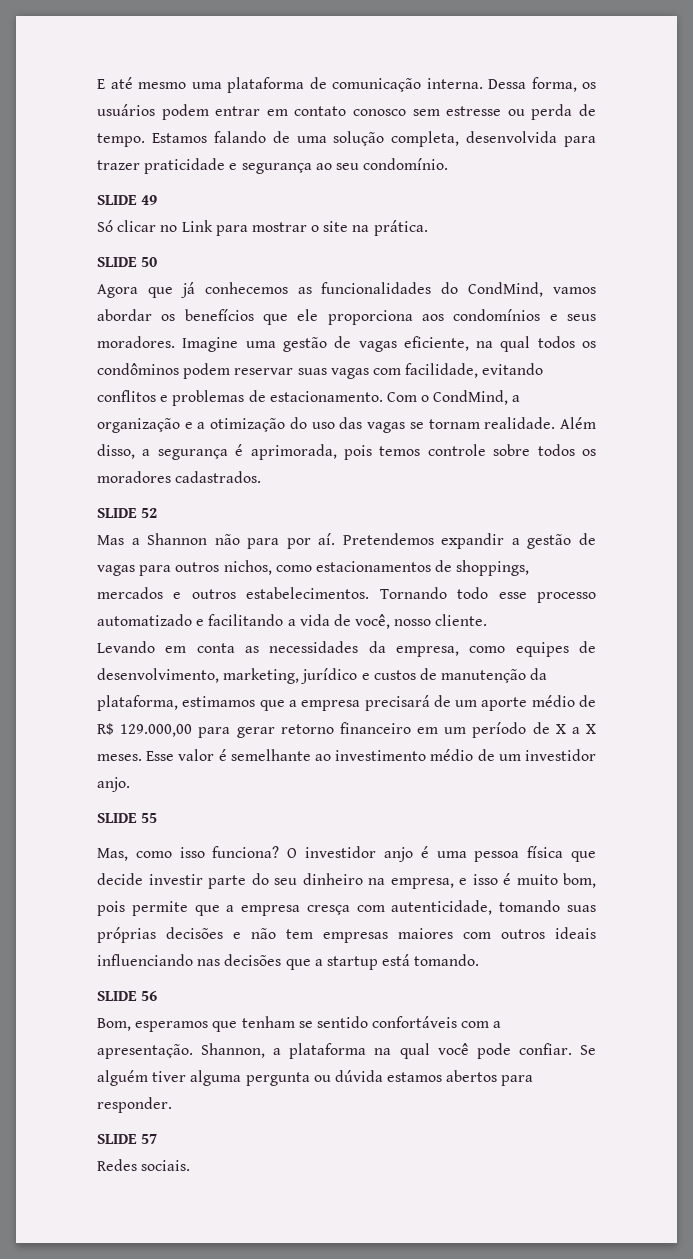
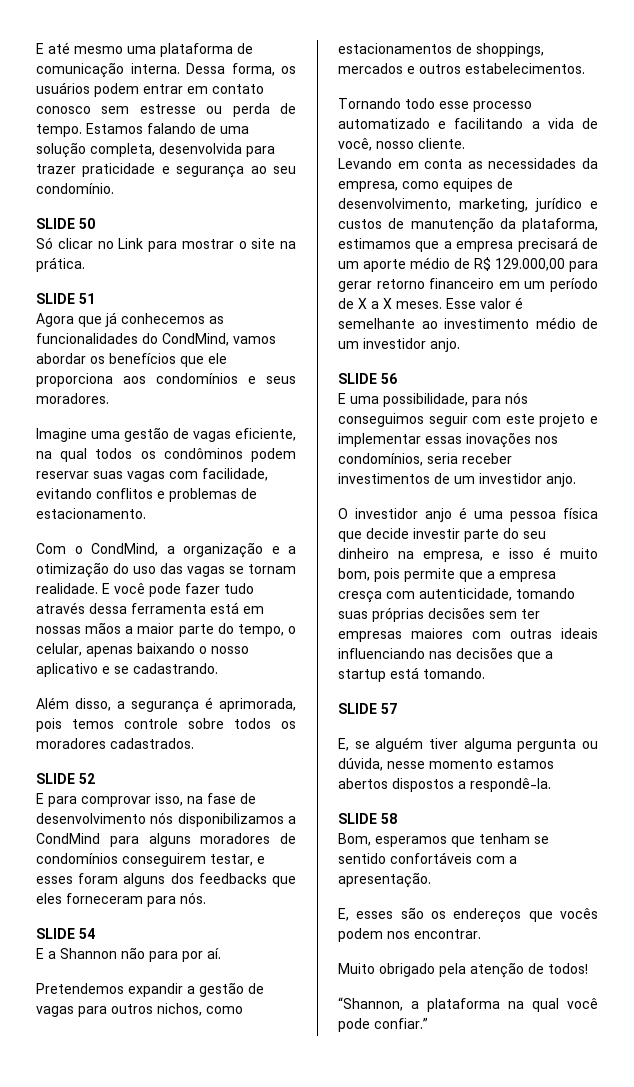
[141,195,158,205] 49 -> [79,218,95,229] 50
[141,257,158,267] 50 -> [79,293,95,304] 51
(175, 342) none -> (109, 398) //
(383, 396) none -> (146, 513) //
(556, 423) none -> [102,583,254,597] [36,602,264,614] [36,622,296,637] [36,643,249,657] [36,663,218,677] E você pode fazer tudo através dessa ferramenta está em nossas mãos a maior parte do tempo, o celular, apenas baixando o nosso aplicativo e se cadastrando. //
[97,535,124,545] Mas -> [36,793,256,807] [36,812,296,827] [36,833,296,847] [36,853,265,867] [36,873,296,887] [36,892,206,907] [36,928,95,939] [36,948,44,959] E para comprovar isso, na fase de desenvolvimento nós disponibilizamos a CondMind para alguns moradores de condomínios conseguirem testar, e esses foram alguns dos feedbacks que eles forneceram para nós. // SLIDE 54 // E
(336, 539) none -> (221, 953) //
(370, 593) none -> (585, 68) //
[141,813,158,823] [97,846,280,861] 55 // Mas, como isso funciona? -> [381,373,397,384] [338,392,528,407] [338,413,598,427] [338,432,558,448] [338,453,512,466] [338,473,576,487] 56 // E uma possibilidade, para nós conseguimos seguir com este projeto e implementar essas inovações nos condomínios, seria receber investimentos de um investidor anjo. //
[233,928,313,939] e não tem -> [489,609,540,619] sem ter
[501,929,545,939] outros -> [510,629,552,639] outras
[141,991,158,1001] 56 -> [381,703,397,714] [338,737,598,752] [338,758,554,771] [338,778,551,792] [338,813,397,824] 57 // E, se alguém tiver alguma pergunta ou dúvida, nesse momento estamos abertos dispostos a respondê-la. // SLIDE 58
[201,1043,266,1058] Shannon, -> [338,907,598,923] [338,928,481,942] [338,962,588,978] [338,997,403,1011] // E, esses são os endereços que vocês podem nos encontrar. // Muito obrigado pela atenção de todos! // “Shannon,
[518,1043,596,1055] [97,1070,534,1086] [97,1097,172,1113] [97,1134,158,1144] [97,1159,191,1171] confiar. Se alguém tiver alguma pergunta ou dúvida estamos abertos para responder. // SLIDE 57 // Redes sociais. -> [374,1018,428,1029] confiar.”

